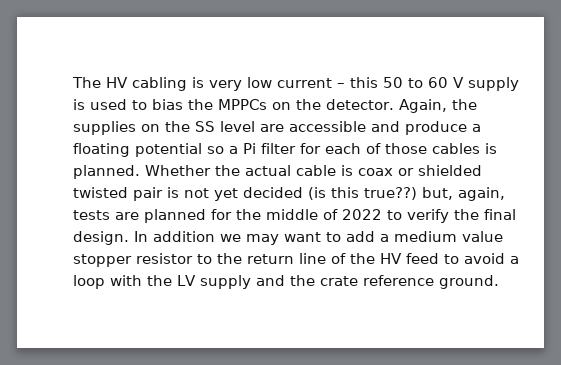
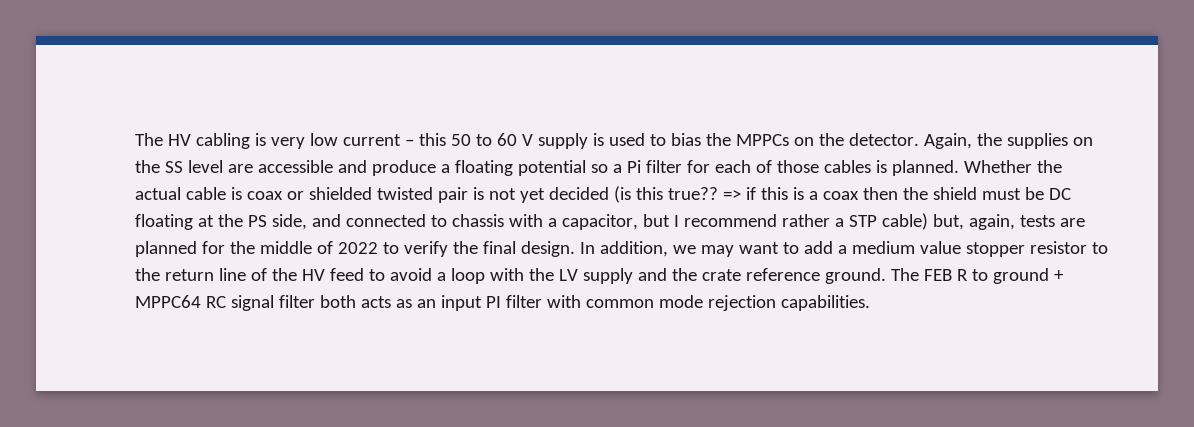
[364,187,417,200] true??) -> [667,187,1071,200] [135,213,928,230] true?? => if this is a coax then the shield must be DC floating at the PS side, and connected to chassis with a capacitor, but I recommend rather a STP cable)
[153,231,215,242] addition -> [599,241,668,257] addition,
(499, 282) none -> [890,268,1064,284] [135,295,870,311] The FEB R to ground + MPPC64 RC signal filter both acts as an input PI filter with common mode rejection capabilities.

